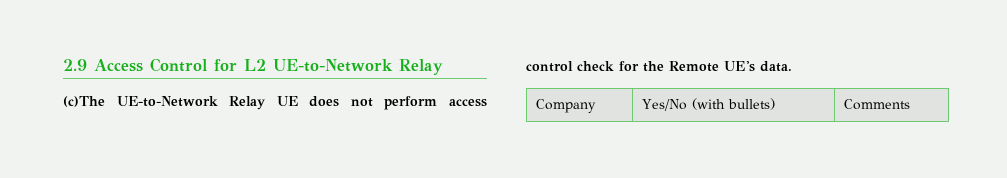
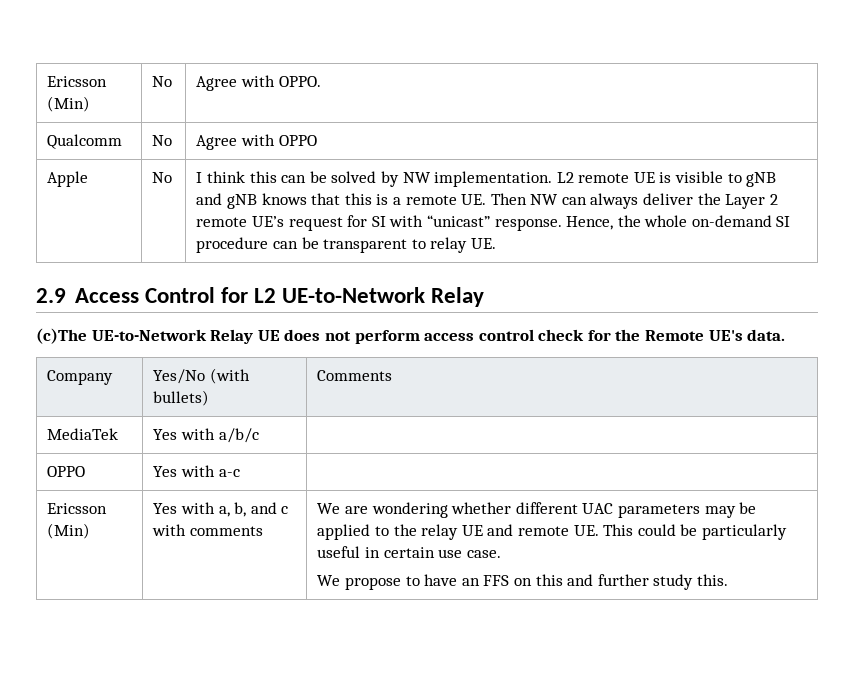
(63, 65) none -> [47,76,108,87] [47,96,91,112] [152,76,173,87] [196,75,321,91] [47,134,123,149] [152,135,173,146] [196,134,317,150] [47,171,89,187] [152,172,173,183] [196,171,777,187] [196,193,778,209] [196,215,791,231] [196,237,496,253] Ericsson (Min) | No | Agree with OPPO. // Qualcomm | No | Agree with OPPO // Apple | No | I think this can be solved by NW implementation. L2 remote UE is visible to gNB and gNB knows that this is a remote UE. Then NW can always deliver the Layer 2 remote UE’s request for SI with “unicast” response. Hence, the whole on-demand SI procedure can be transparent to relay UE. //
(911, 104) none -> [47,428,119,440] [153,428,259,443] [47,466,86,477] [153,465,240,477] [47,503,108,514] [47,523,91,539] [153,502,289,517] [152,524,263,536] [317,502,757,518] [317,524,787,540] [317,546,501,558] [317,574,728,590] // MediaTek | Yes with a/b/c | // OPPO | Yes with a-c | // Ericsson (Min) | Yes with a, b, and c with comments | We are wondering whether different UAC parameters may be applied to the relay UE and remote UE. This could be particularly useful in certain use case. // We propose to have an FFS on this and further study this.

